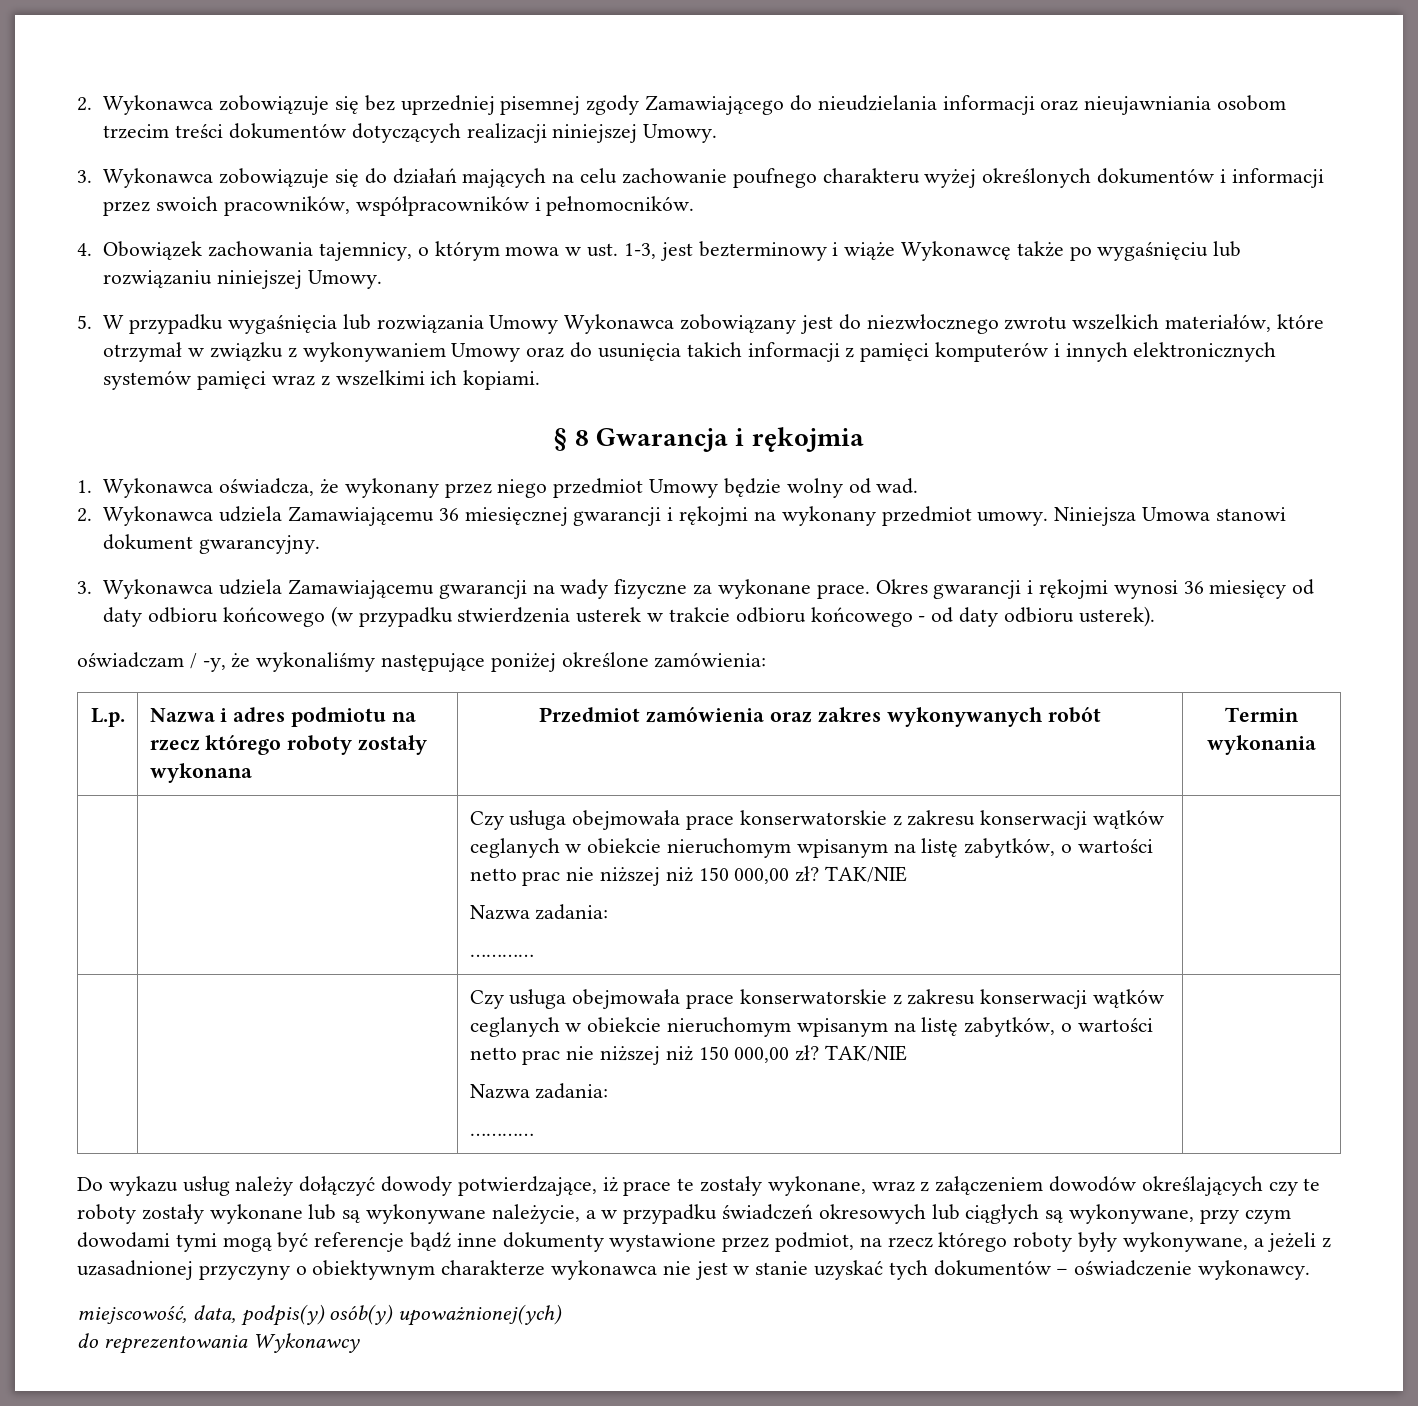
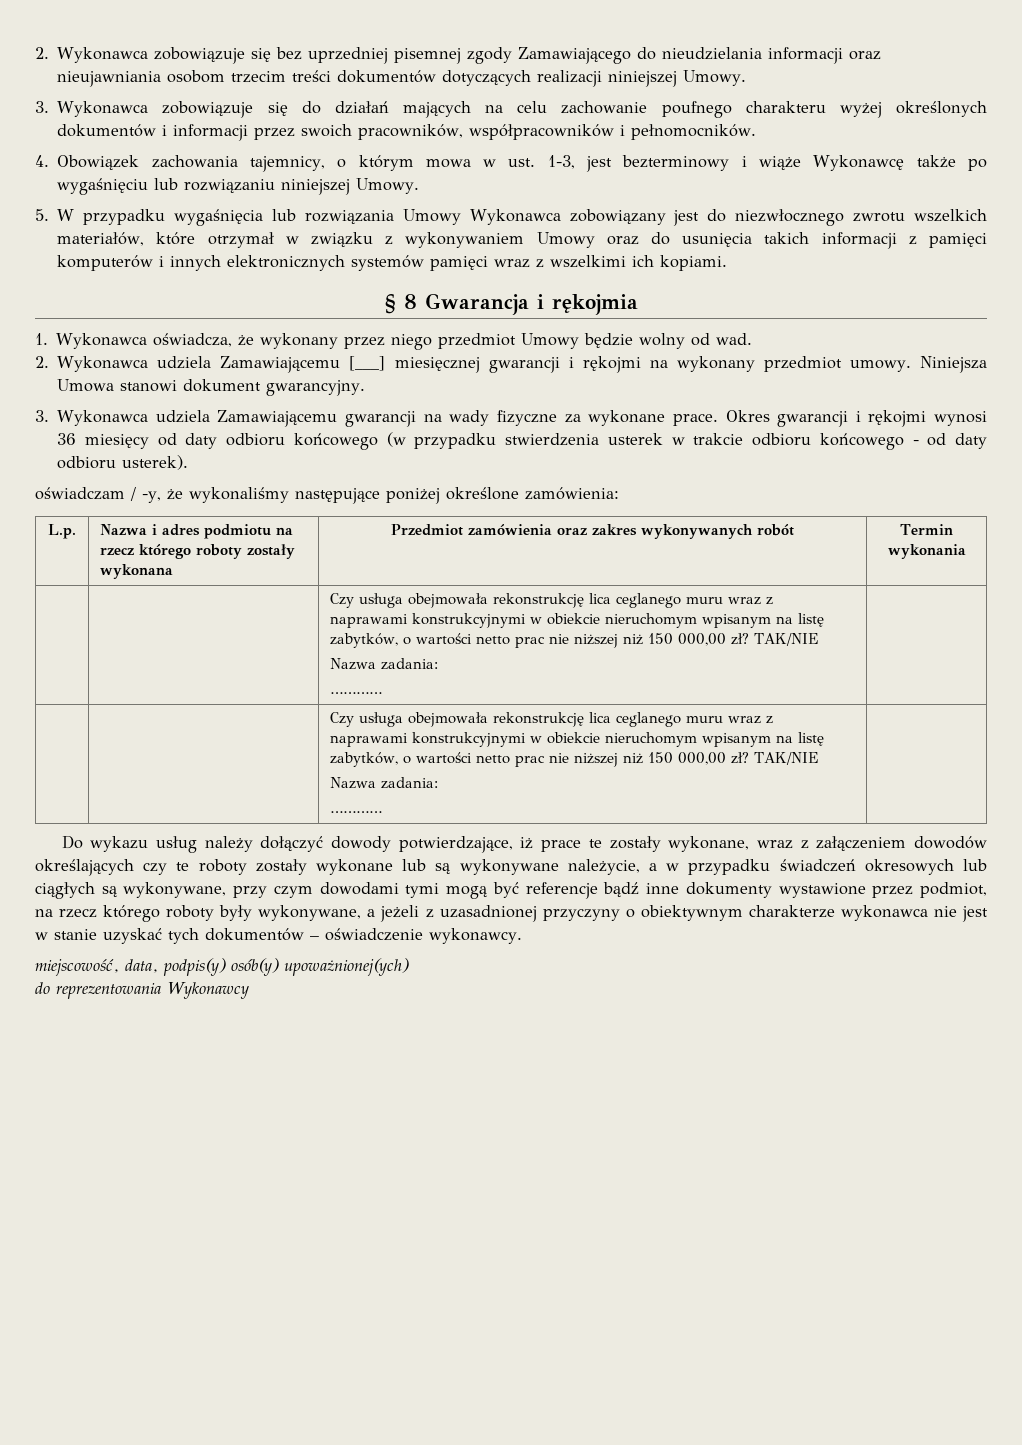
[438,508,459,521] 36 -> [349,356,386,371] [___]
[685,810,1165,830] [469,838,560,858] prace konserwatorskie z zakresu konserwacji wątków ceglanych -> [493,593,774,608] [330,613,527,628] rekonstrukcję lica ceglanego muru wraz z naprawami konstrukcyjnymi
[685,989,1165,1009] [469,1017,560,1037] prace konserwatorskie z zakresu konserwacji wątków ceglanych -> [493,712,774,727] [330,732,527,747] rekonstrukcję lica ceglanego muru wraz z naprawami konstrukcyjnymi

